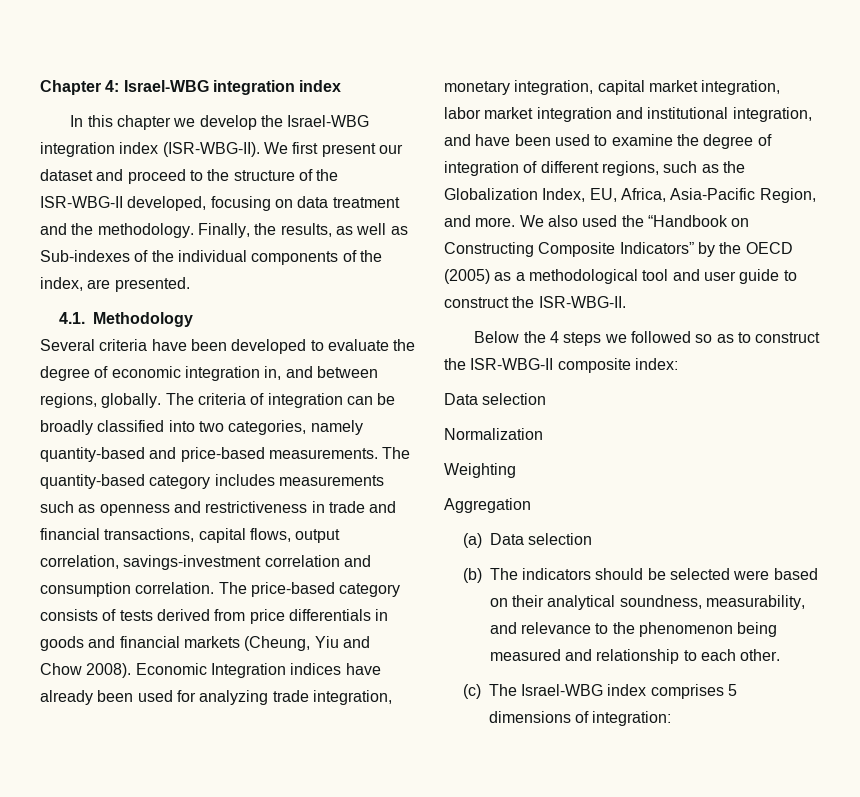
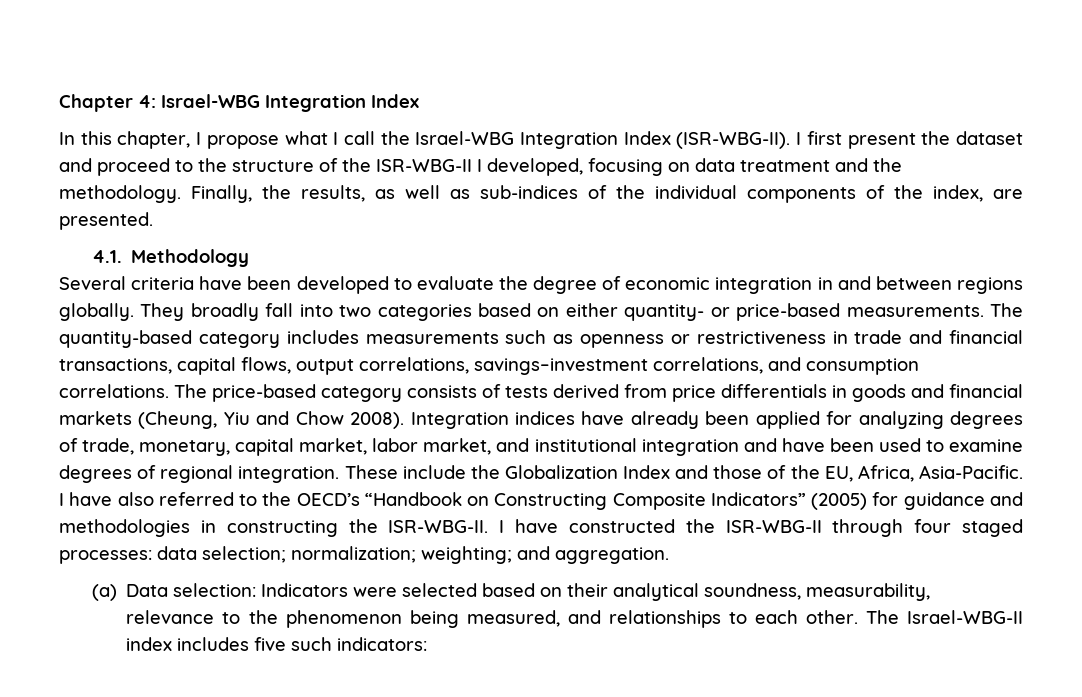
[212,80,342,95] integration index -> [265,94,419,112] Integration Index
[117,115,370,130] [40,142,288,157] chapter we develop the Israel-WBG integration index (ISR-WBG-II). We -> [117,131,802,149] chapter, I propose what I call the Israel-WBG Integration Index (ISR-WBG-II). I
[378,144,403,154] our -> [921,131,951,145] the
(123, 202) none -> [477,159,482,172] I
[40,250,130,262] Sub-indexes -> [480,185,578,199] sub-indices
[264,366,282,380] in, -> [817,277,833,290] in
[40,393,396,408] [40,420,363,435] [40,447,177,462] regions, globally. The criteria of integration can be broadly classified into two categories, namely quantity-based and -> [956,277,1023,294] [59,303,730,321] regions globally. They broadly fall into two categories based on either quantity- or
[173,501,201,513] and -> [670,334,690,344] or
[40,555,340,570] correlation, savings-investment correlation -> [359,357,763,375] correlations, savings–investment correlations,
[135,582,215,594] correlation. -> [59,384,169,398] correlations.
[135,663,207,675] Economic -> (405, 420) none
[137,690,173,702] used -> [755,411,820,429] applied
[272,690,392,705] [444,80,781,95] [444,107,612,122] trade integration, monetary integration, capital market integration, labor market integration -> [950,411,1024,429] [59,438,492,456] degrees of trade, monetary, capital market, labor market,
[732,107,812,122] integration, -> [641,439,739,456] integration
[676,134,772,149] [444,161,745,176] [444,188,816,203] [444,215,644,227] the degree of integration of different regions, such as the Globalization Index, EU, Africa, Asia-Pacific Region, and more. We also used the -> [59,465,1023,483] [59,492,360,506] degrees of regional integration. These include the Globalization Index and those of the EU, Africa, Asia-Pacific. I have also referred to the OECD’s
[697,242,793,257] [444,269,797,284] [444,296,626,308] [474,331,821,346] [444,358,678,373] [444,393,547,405] [444,428,543,440] [444,463,516,478] [444,498,531,513] [462,533,592,548] [462,568,770,583] by the OECD (2005) as a methodological tool and user guide to construct the ISR-WBG-II. // Below the 4 steps we followed so as to construct the ISR-WBG-II composite index: // Data selection // Normalization // Weighting // Aggregation // (a) Data selection // (b) The indicators should be selected were -> [811,492,1023,510] [59,519,1024,537] [59,546,669,564] [92,583,478,601] (2005) for guidance and methodologies in constructing the ISR-WBG-II. I have constructed the ISR-WBG-II through four staged processes: data selection; normalization; weighting; and aggregation. // (a) Data selection: Indicators were selected
[489,622,517,634] and -> (931, 592) none
[489,649,680,664] measured and relationship -> [466,610,721,628] measured, and relationships
[462,684,737,699] [488,711,672,726] // (c) The Israel-WBG index comprises 5 dimensions of integration: -> [865,610,1024,624] [126,637,428,651] The Israel-WBG-II index includes five such indicators:

